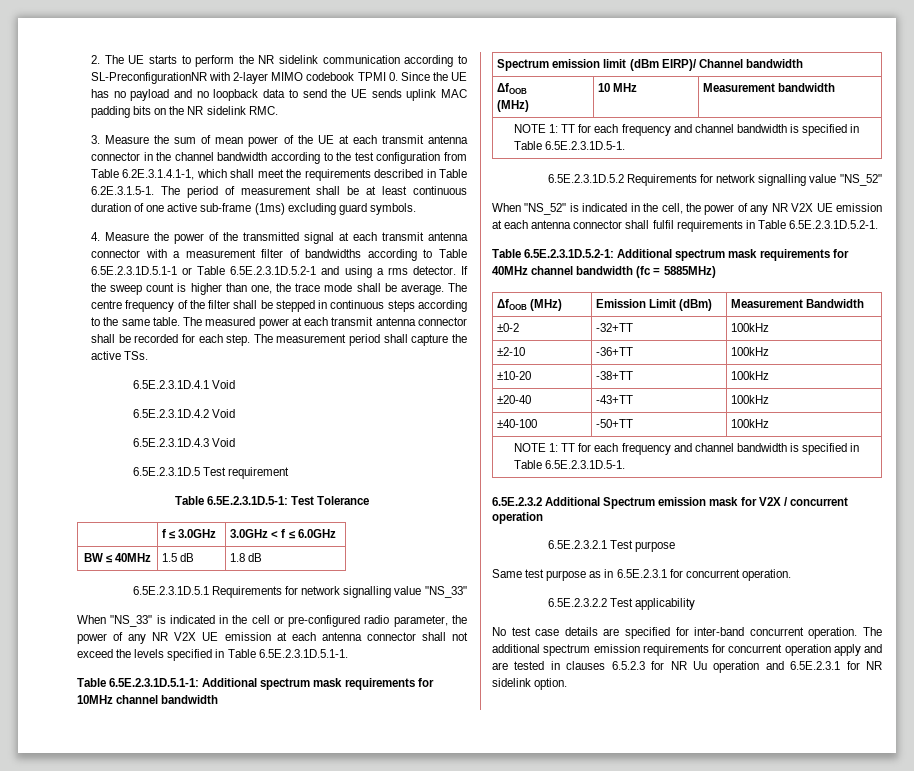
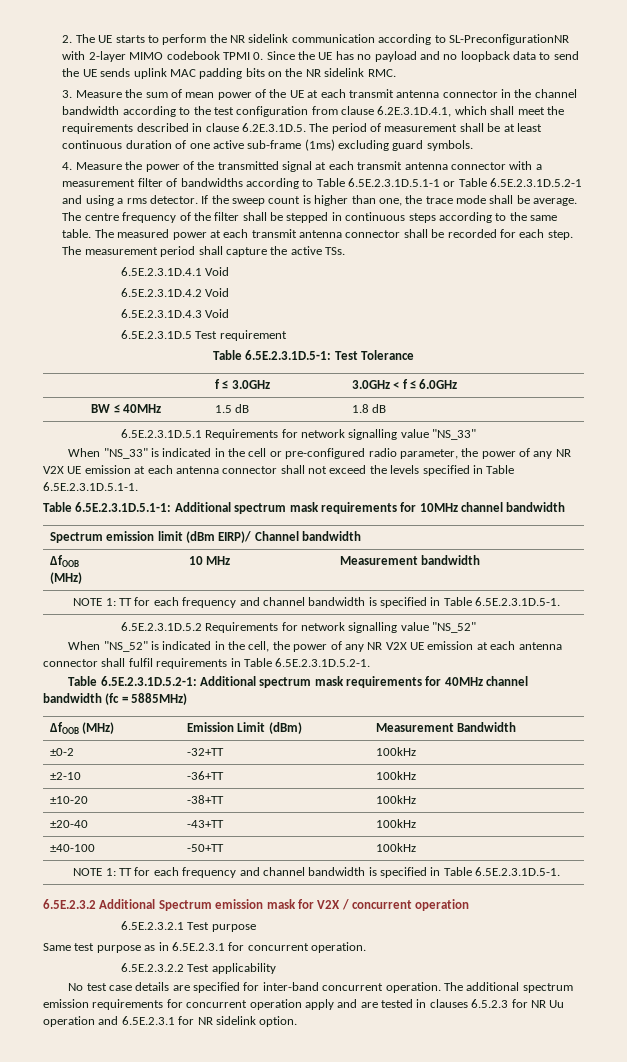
[90,169,195,180] Table 6.2E.3.1.4.1-1, -> [341,106,452,117] clause 6.2E.3.1D.4.1,
[439,169,467,178] [90,186,154,195] Table 6.2E.3.1.5-1. -> [205,123,306,132] clause 6.2E.3.1D.5.

